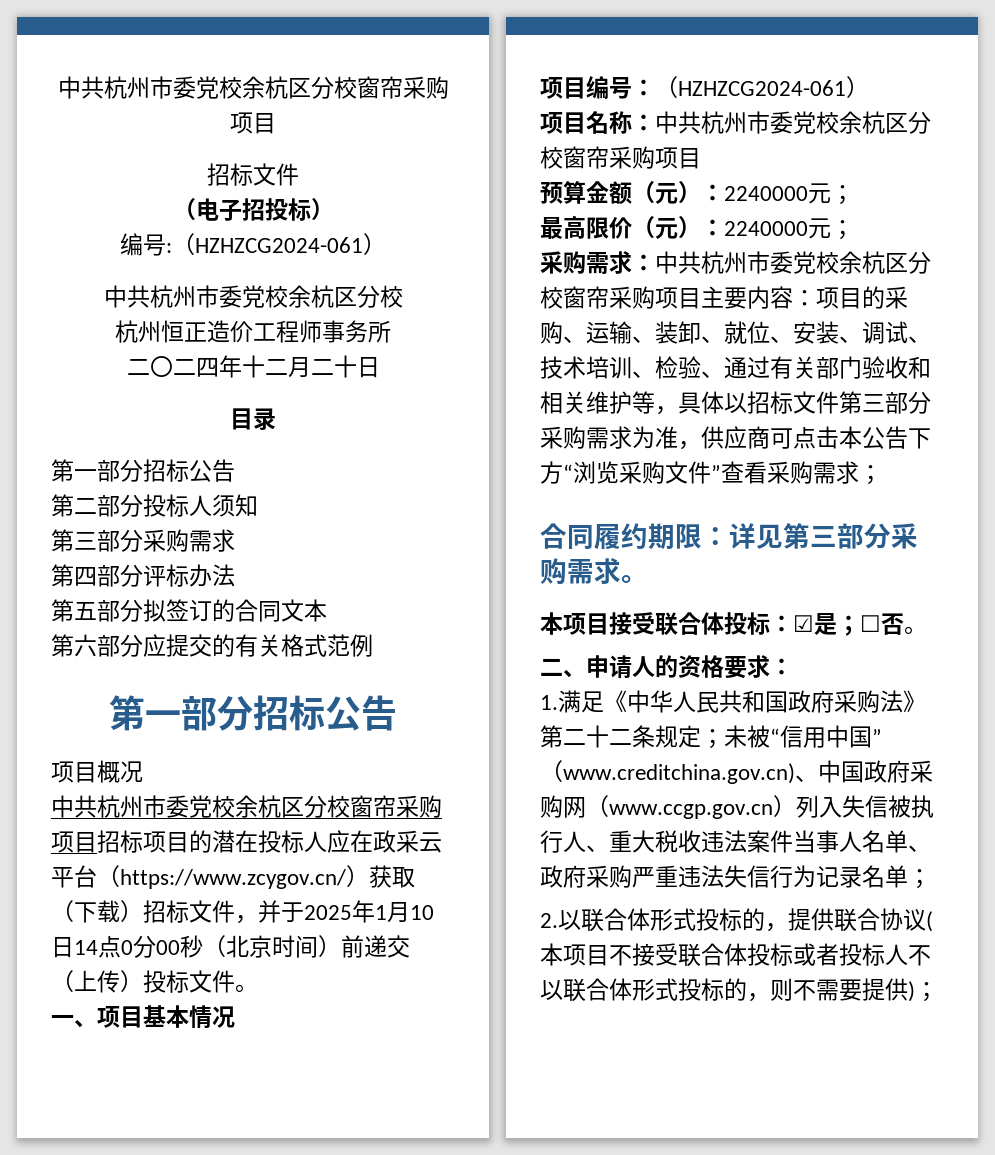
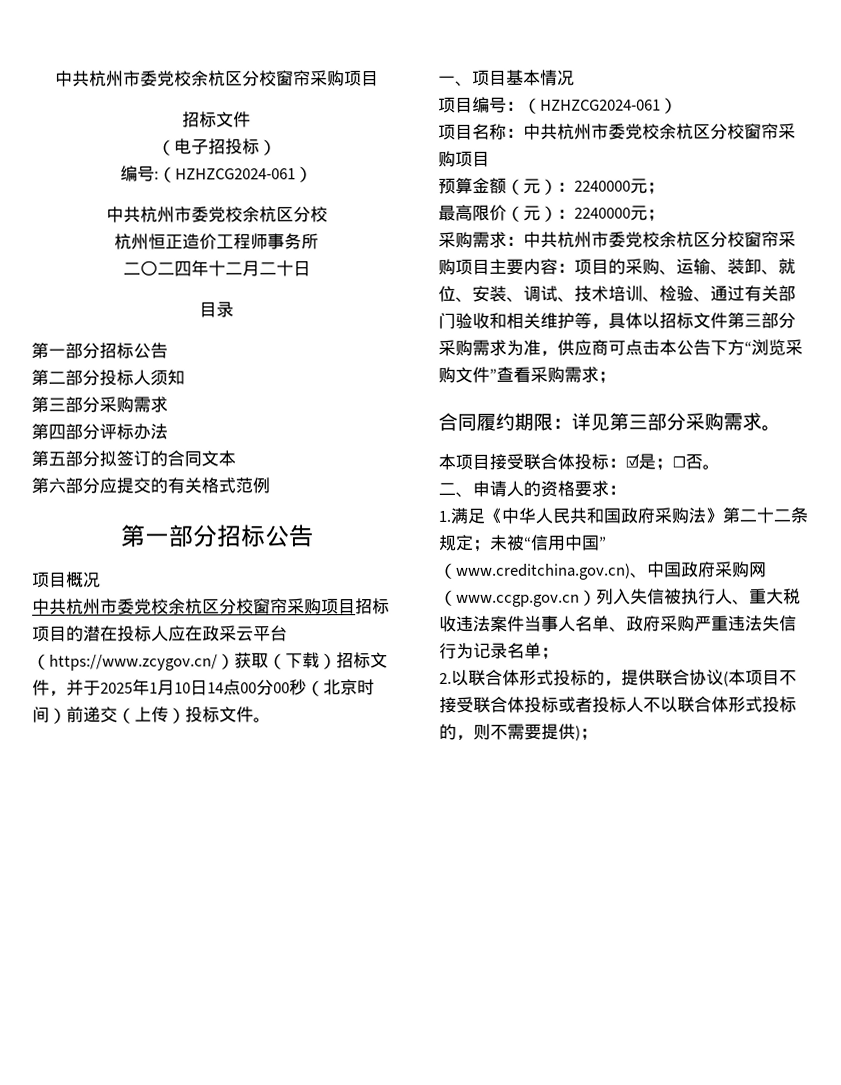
[121,940,133,955] 0 -> [240,682,257,694] 00

